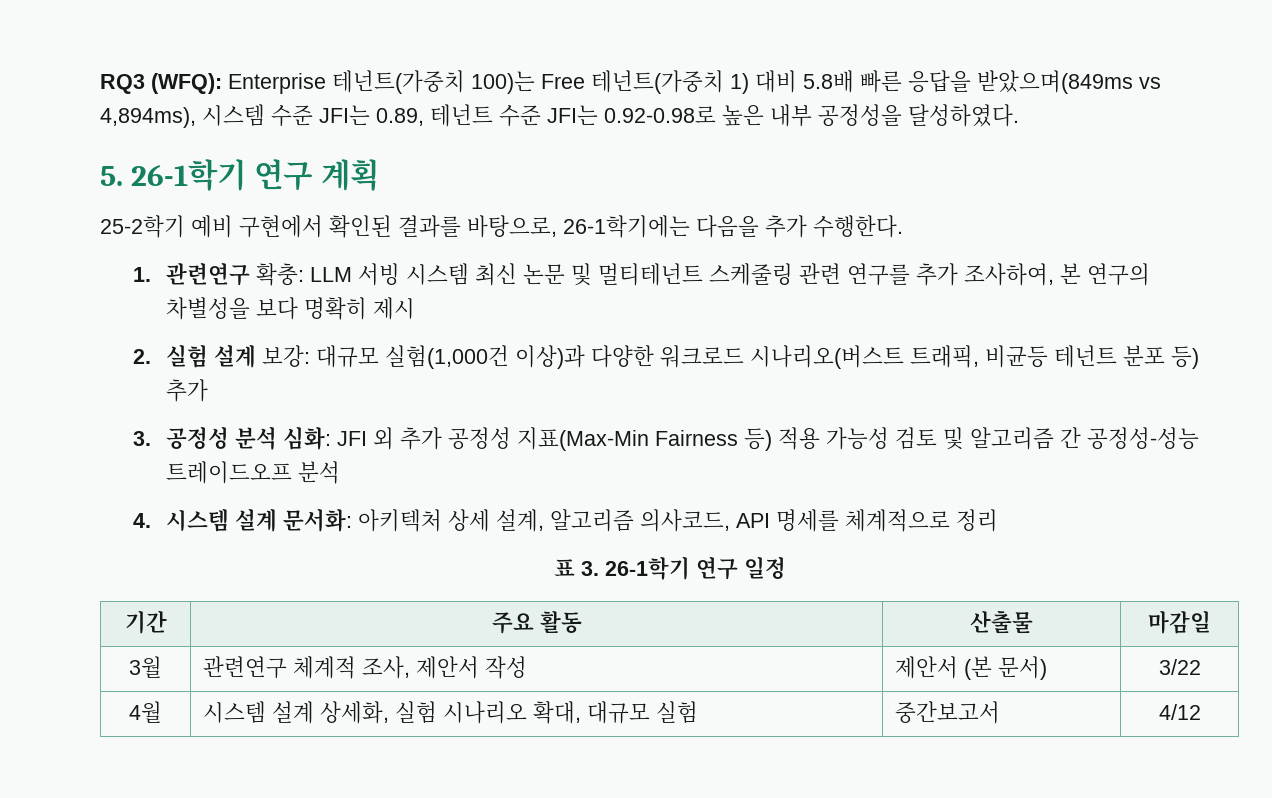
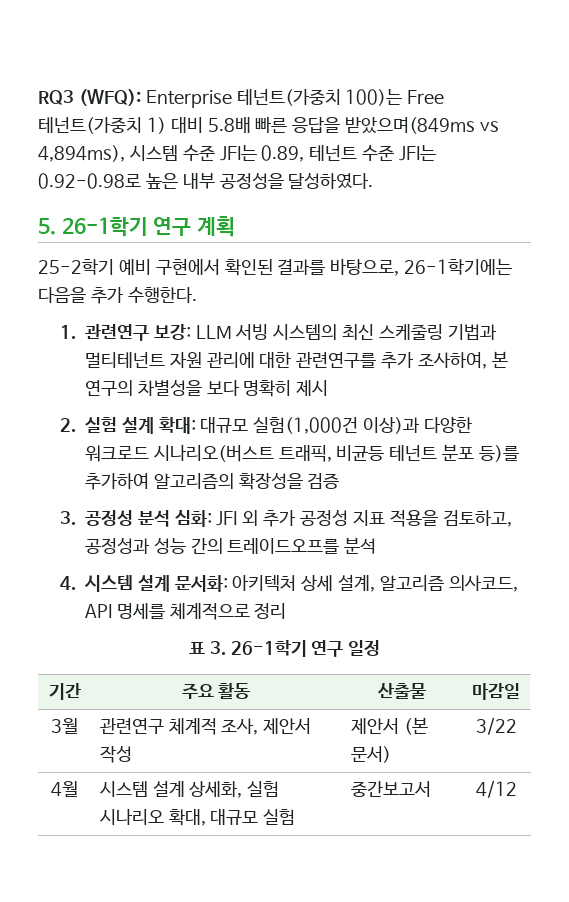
[255,263,304,286] 확충: -> [153,324,191,340] 보강:
[405,263,910,286] 시스템 최신 논문 및 멀티테넌트 스케줄링 관련 연구를 -> [273,324,497,340] [84,352,377,368] 시스템의 최신 스케줄링 기법과 멀티테넌트 자원 관리에 대한 관련연구를
[261,345,310,367] 보강: -> [158,417,196,434] 확대:
[1170,346,1199,369] [165,379,208,402] 등) 추가 -> [478,445,519,462] [84,473,340,490] 등)를 추가하여 알고리즘의 확장성을 검증
[516,427,1199,451] [165,461,292,484] 지표(Max-Min Fairness 등) 적용 가능성 검토 및 알고리즘 간 공정성-성능 트레이드오프 -> [352,510,512,527] [84,538,340,554] 지표 적용을 검토하고, 공정성과 성능 간의 트레이드오프를

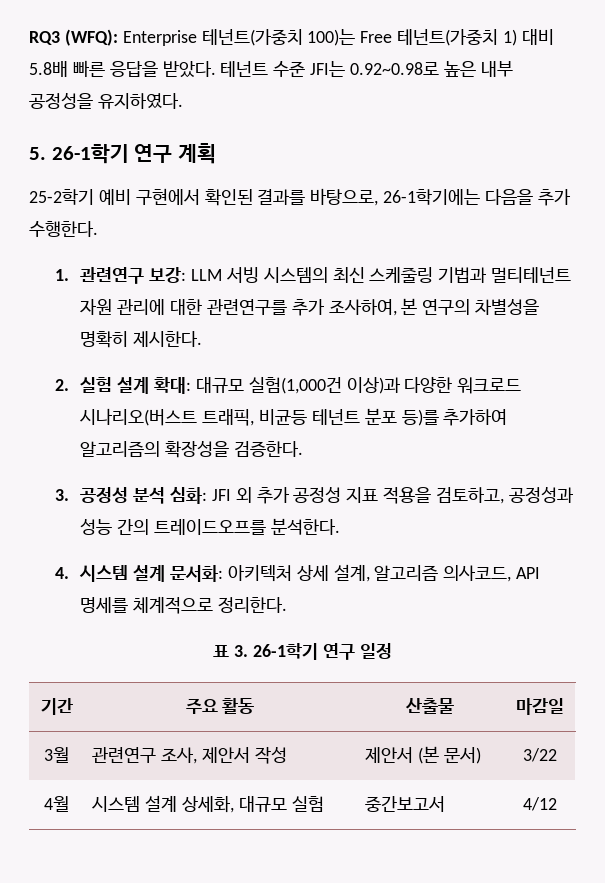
[345,117,500,134] [38,145,305,162] 받았으며(849ms vs 4,894ms), 시스템 수준 JFI는 0.89, -> [162,61,216,78] 받았다.
[38,173,141,189] 0.92-0.98로 -> [350,62,440,75] 0.92~0.98로
[288,173,374,189] 달성하였다. -> [97,93,183,109] 유지하였다.
[206,380,329,397] 보다 명확히 제시 -> [80,331,203,348] 명확히 제시한다.
[307,473,340,489] 검증 -> [233,441,303,457] 검증한다.
[344,537,377,554] 분석 -> [270,518,340,535] 분석한다.
[254,603,287,619] 정리 -> [217,597,287,613] 정리한다.
[168,717,217,735] 체계적 -> (157, 755) none
[247,781,280,797] [99,808,206,826] 실험 시나리오 확대, -> (235, 804) none

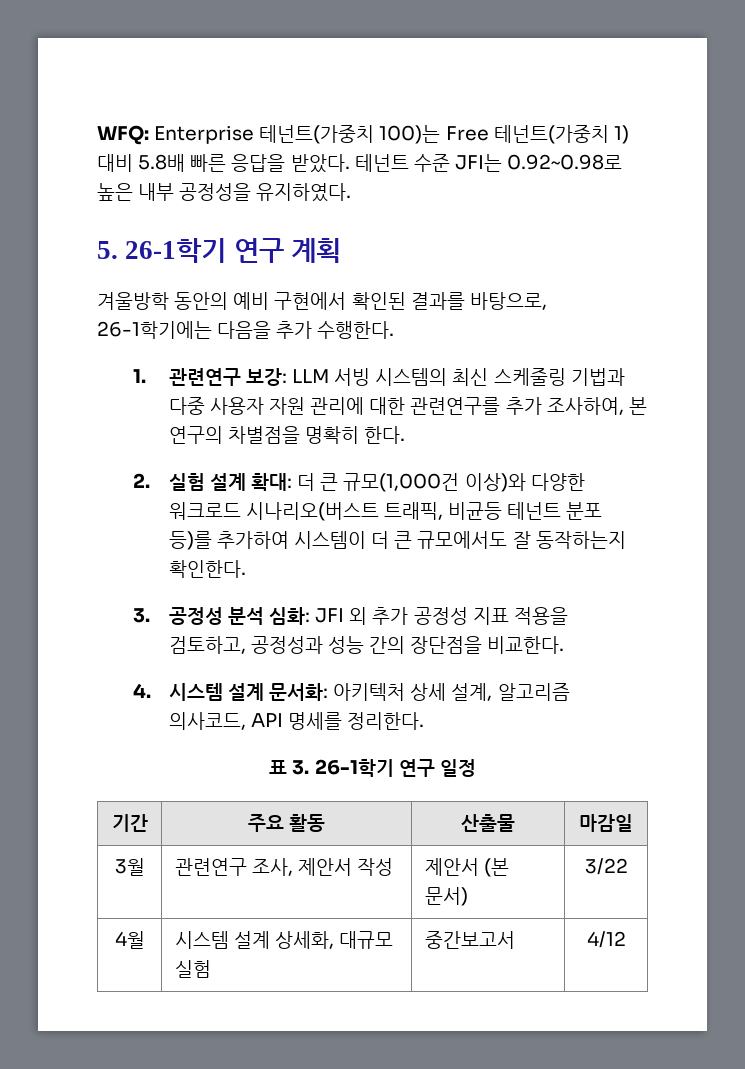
[29,29,118,46] RQ3 (WFQ): -> [97,125,149,145] WFQ:
[29,189,94,205] 25-2학기 -> [97,292,229,310] 겨울방학 동안의
[491,267,572,283] 멀티테넌트 -> [168,397,264,415] 다중 사용자
[475,299,540,315] [80,331,203,348] 차별성을 명확히 제시한다. -> [227,426,406,444] 차별점을 명확히 한다.
[195,377,401,394] 대규모 실험(1,000건 이상)과 -> [297,473,526,492] 더 큰 규모(1,000건 이상)와
[80,441,303,458] 알고리즘의 확장성을 검증한다. -> [294,531,626,549] [168,560,246,578] 시스템이 더 큰 규모에서도 잘 동작하는지 확인한다.
[153,518,340,535] 트레이드오프를 분석한다. -> [410,636,565,654] 장단점을 비교한다.
[133,596,214,614] 체계적으로 -> (343, 721) none

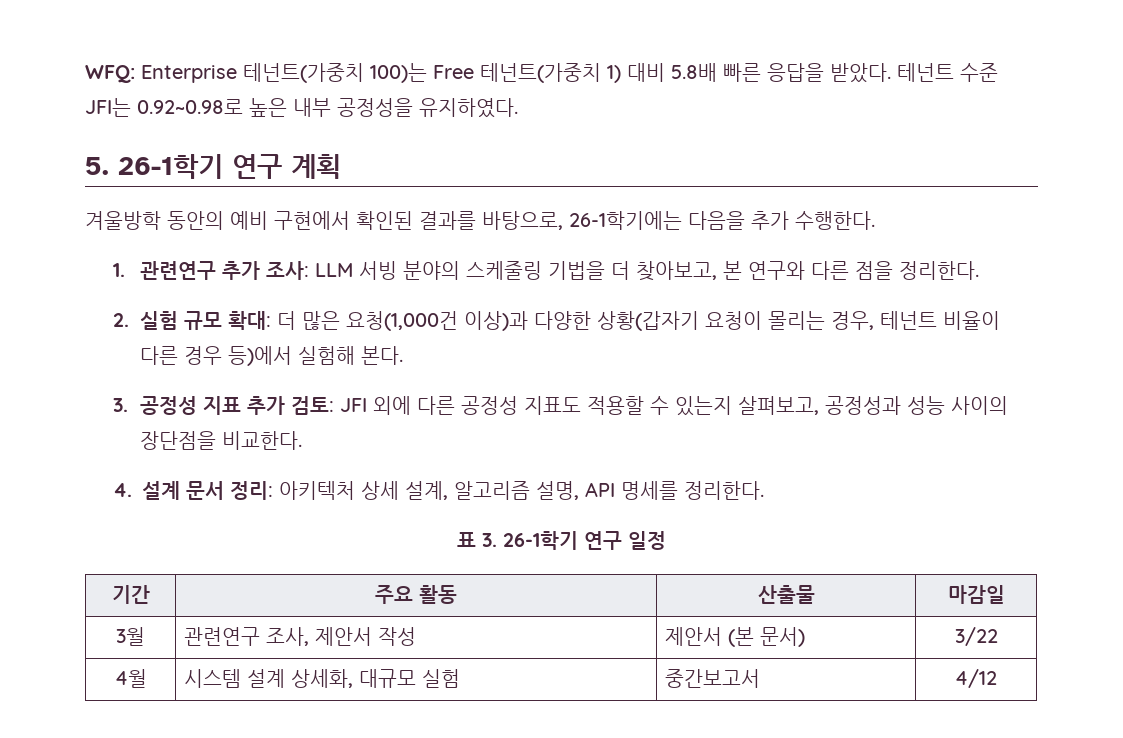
[245,368,625,386] [168,397,647,415] [168,426,406,444] 보강: LLM 서빙 시스템의 최신 스케줄링 기법과 다중 사용자 자원 관리에 대한 관련연구를 추가 조사하여, 본 연구의 차별점을 명확히 한다. -> [222,261,980,281] 추가 조사: LLM 서빙 분야의 스케줄링 기법을 더 찾아보고, 본 연구와 다른 점을 정리한다.
[209,473,246,491] 설계 -> [184,311,223,330] 규모
[320,473,585,492] [168,502,603,521] [168,531,626,550] [168,560,246,578] [132,607,568,625] [168,636,246,654] 큰 규모(1,000건 이상)와 다양한 워크로드 시나리오(버스트 트래픽, 비균등 테넌트 분포 등)를 추가하여 시스템이 더 큰 규모에서도 잘 동작하는지 확인한다. // 3. 공정성 분석 심화: JFI 외 추가 공정성 지표 적용을 검토하고, -> [302,311,1001,331] [140,346,404,366] [112,396,820,416] 많은 요청(1,000건 이상)과 다양한 상황(갑자기 요청이 몰리는 경우, 테넌트 비율이 다른 경우 등)에서 실험해 본다. // 3. 공정성 지표 추가 검토: JFI 외에 다른 공정성 지표도 적용할 수 있는지 살펴보고,
[369,636,406,654] 간의 -> [951,396,1009,415] 사이의
[168,683,329,701] 시스템 설계 문서화: -> [141,481,273,500] 설계 문서 정리:
[168,712,246,730] 의사코드, -> [535,481,579,500] 설명,

